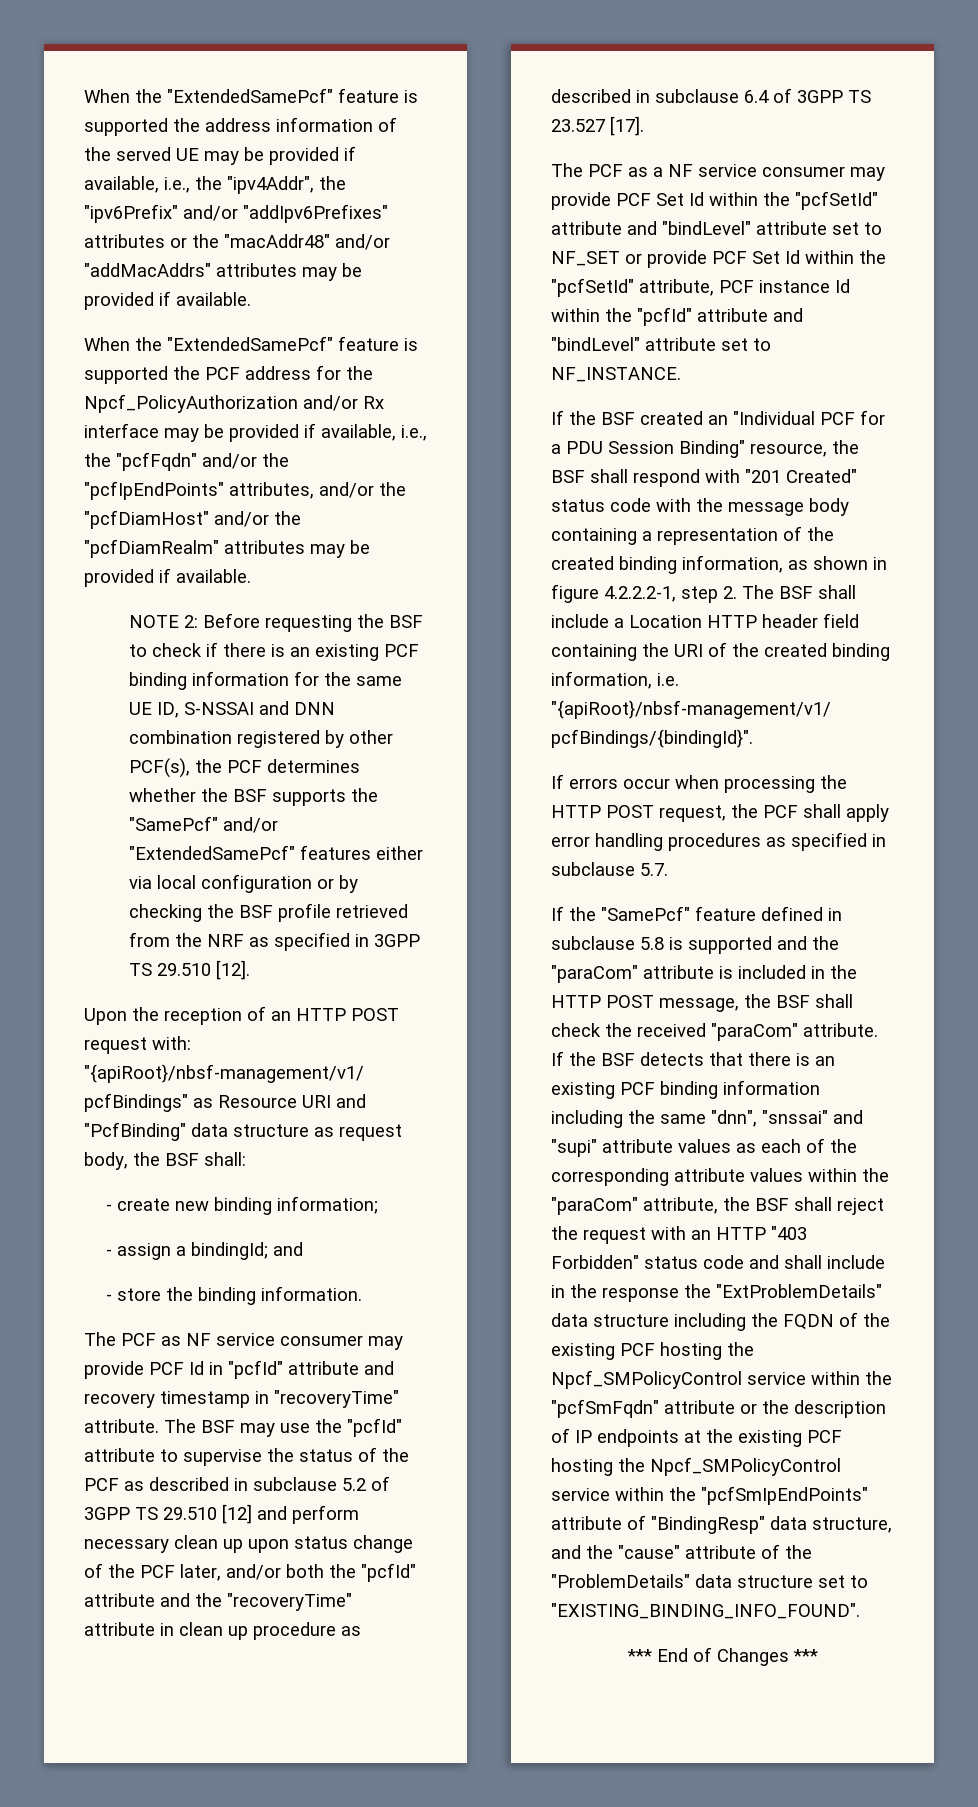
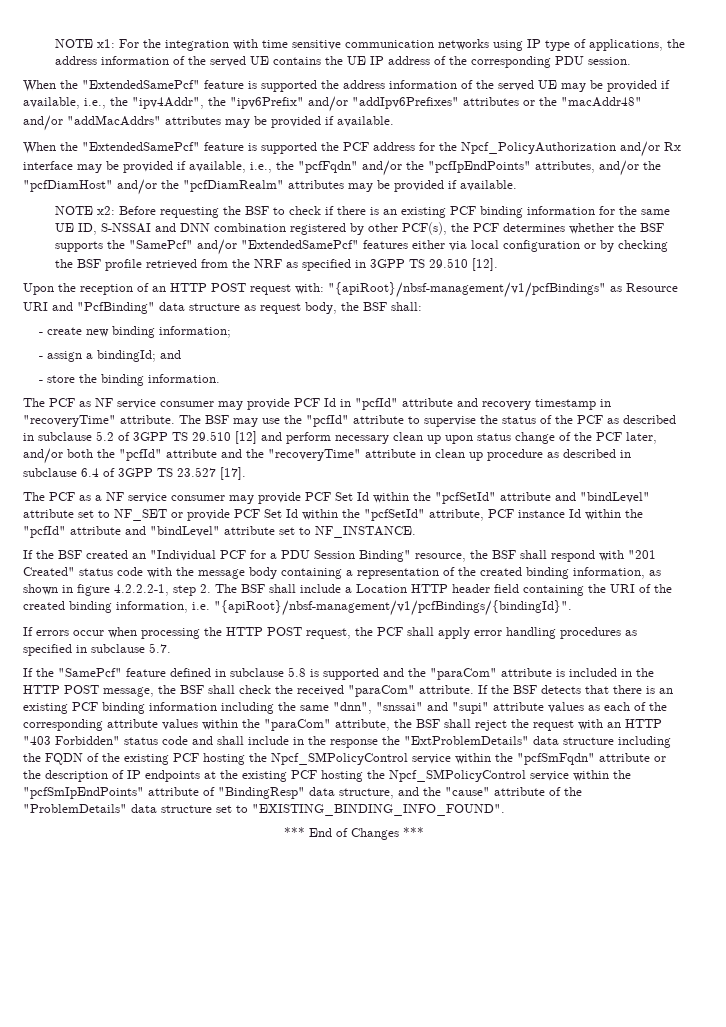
(84, 96) none -> [54,39,685,51] [54,56,631,68] NOTE x1: For the integration with time sensitive communication networks using IP type of applications, the address information of the served UE contains the UE IP address of the corresponding PDU session. //
[183,615,198,628] 2: -> [96,206,115,215] x2:

